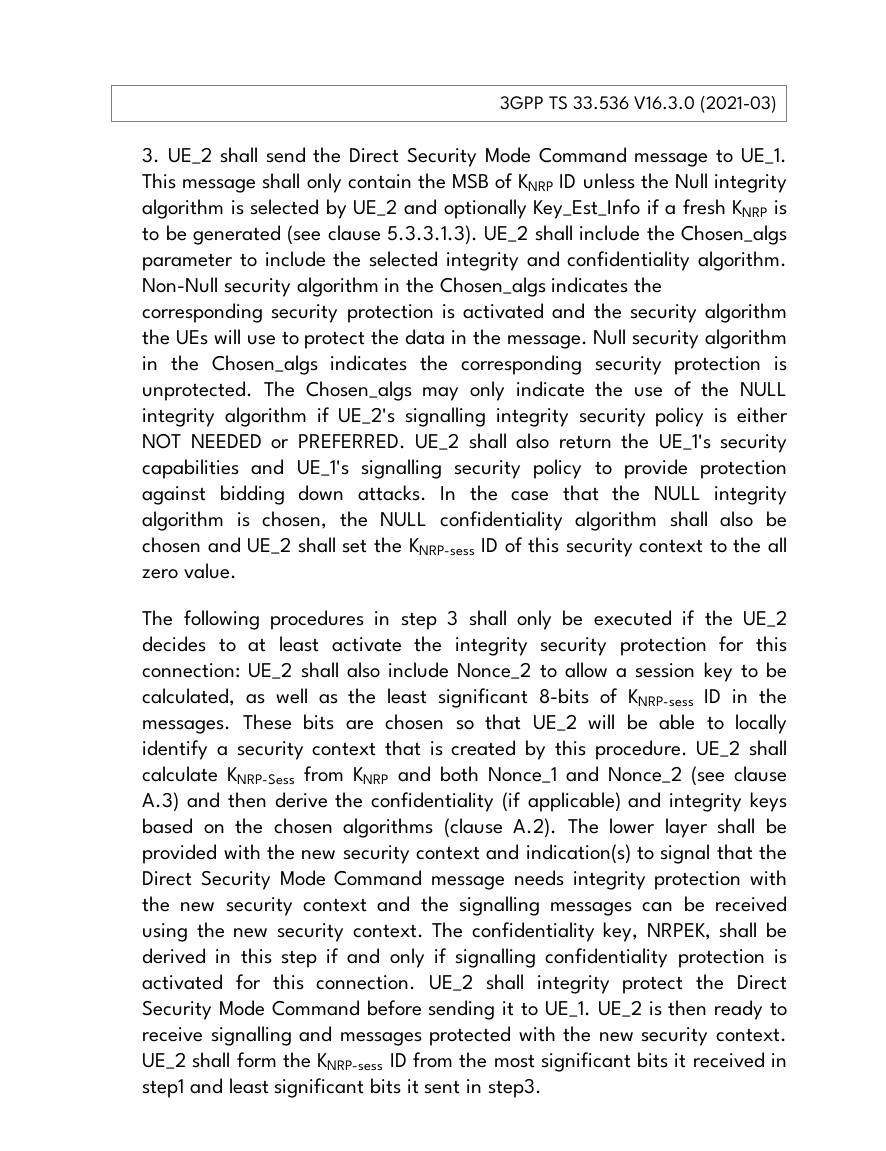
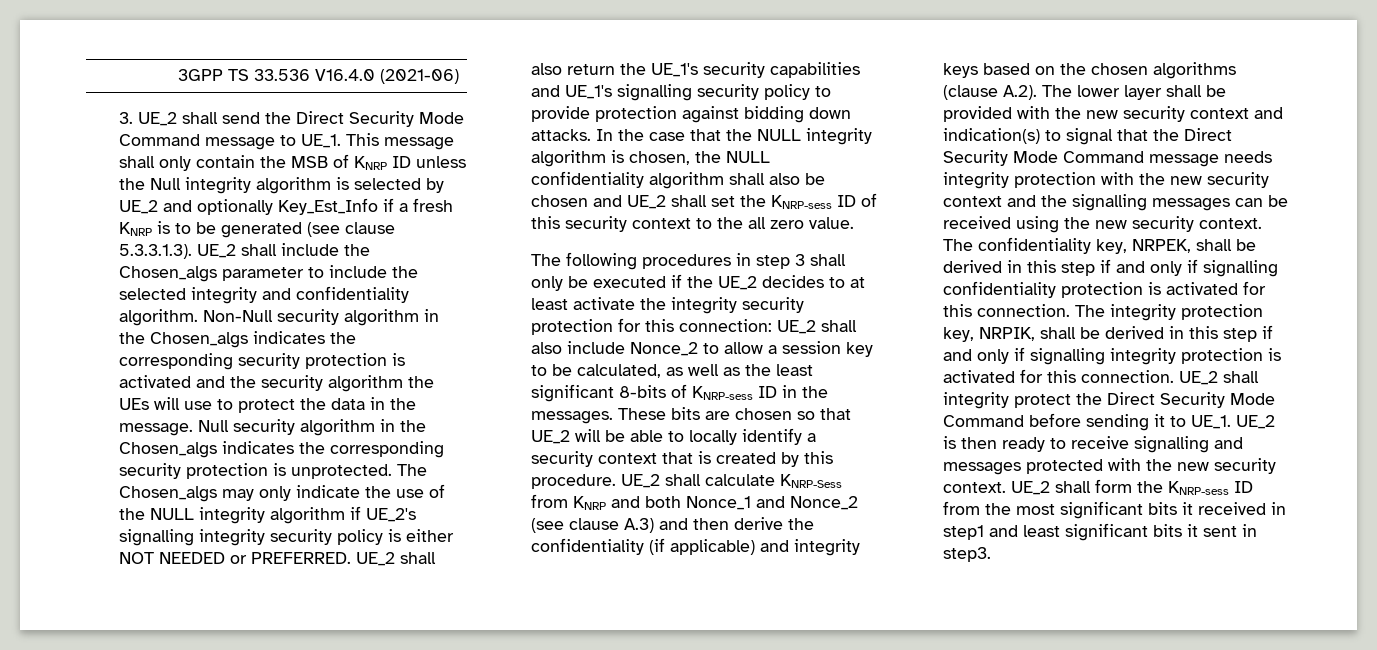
[634,95,778,113] V16.3.0 (2021-03) -> [315,69,460,84] V16.4.0 (2021-06)
(417, 982) none -> [1075,304,1264,321] [943,325,1274,342] [943,347,1282,365] [943,369,1175,383] The integrity protection key, NRPIK, shall be derived in this step if and only if signalling integrity protection is activated for this connection.

